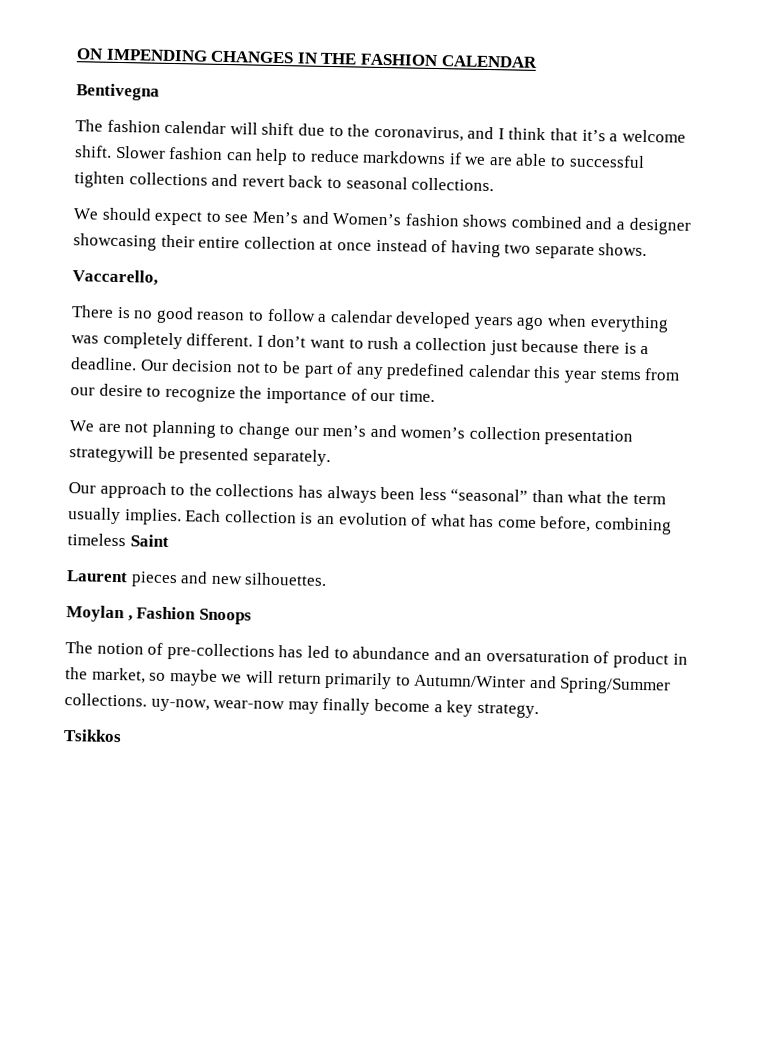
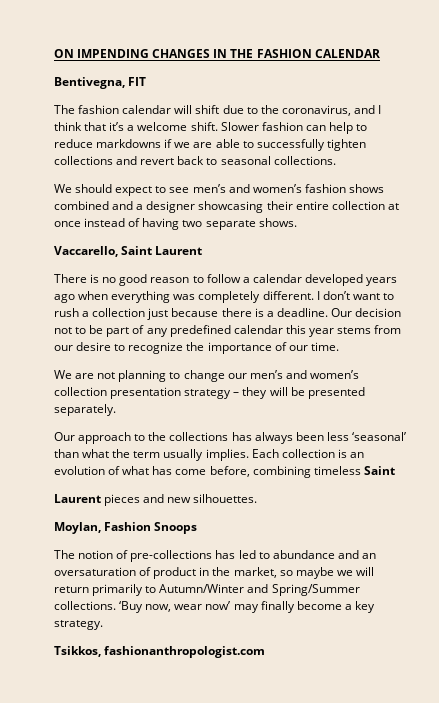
[76,83,160,101] Bentivegna -> [54,77,147,89] Bentivegna, FIT
[568,154,645,168] successful -> [256,139,325,151] successfully
[251,211,402,226] Men’s and Women’s -> [192,184,302,193] men’s and women’s
(158, 277) none -> [121,246,203,255] Saint Laurent
[69,445,154,463] strategywill -> [184,387,288,399] strategy – they will
[450,488,529,502] “seasonal” -> [351,432,406,441] ‘seasonal’
[66,605,133,623] Moylan , -> [54,522,101,534] Moylan,
[150,698,286,712] uy-now, wear-now -> [119,601,231,613] ‘Buy now, wear now’
[63,729,122,743] Tsikkos -> [54,646,266,658] Tsikkos, fashionanthropologist.com

